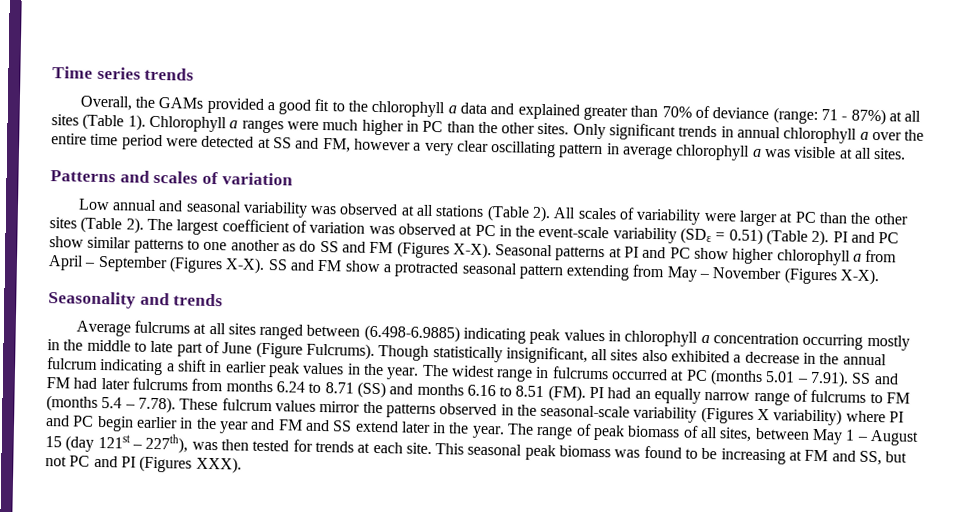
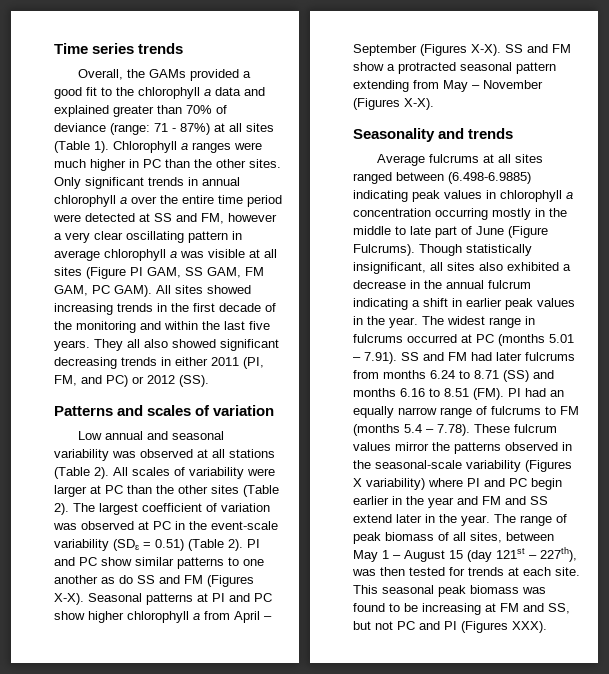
[873,148,907,160] sites. -> [54,267,264,279] [54,285,251,297] [54,303,276,315] [54,321,270,333] [54,339,279,351] [54,357,264,369] [54,375,209,387] sites (Figure PI GAM, SS GAM, FM GAM, PC GAM). All sites showed increasing trends in the first decade of the monitoring and within the last five years. They all also showed significant decreasing trends in either 2011 (PI, FM, and PC) or 2012 (SS).

